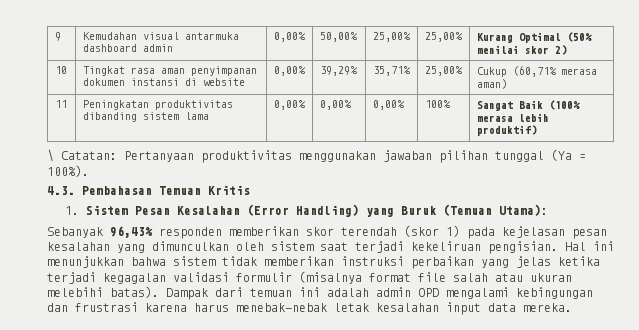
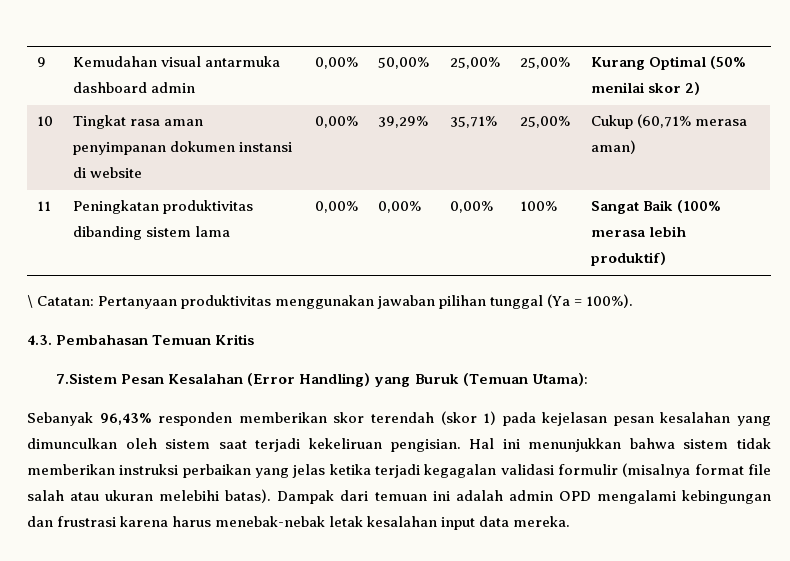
[64,205,128,215] 1. Sistem -> [56,373,118,384] 7.Sistem

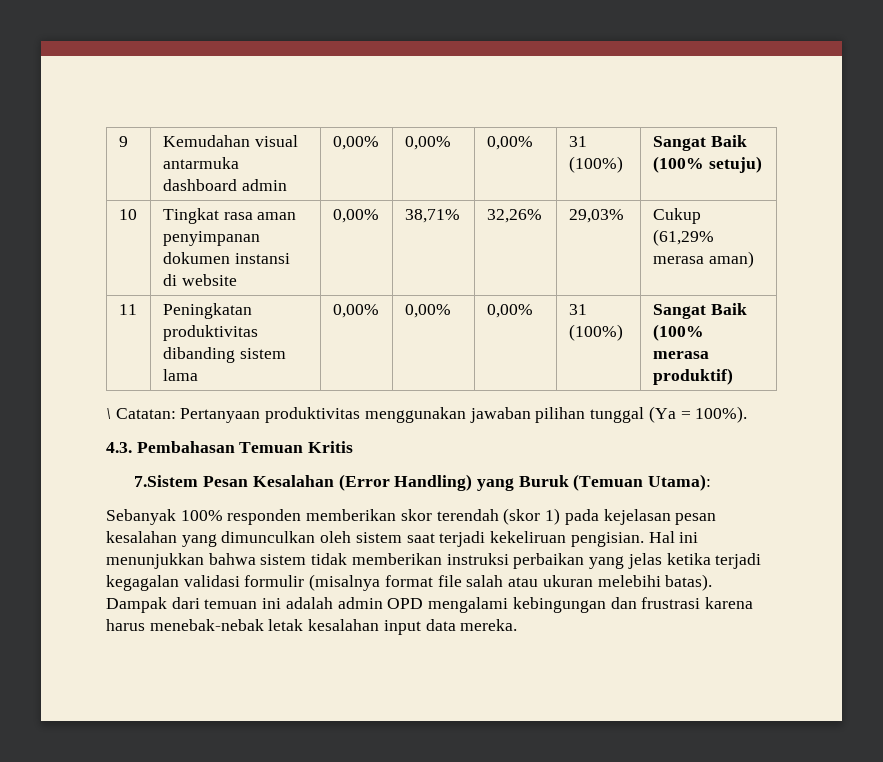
[377,57,429,69] [449,57,500,69] [519,57,570,69] [590,56,746,70] [590,82,700,95] 50,00% | 25,00% | 25,00% | Kurang Optimal (50% menilai skor 2) -> [404,136,451,150] [486,136,533,150] [568,136,587,147] [568,156,623,173] [652,135,747,151] [652,156,762,173] 0,00% | 0,00% | 31 (100%) | Sangat Baik (100% setuju)
[377,116,428,128] [449,116,497,128] [519,116,570,128] 39,29% | 35,71% | 25,00% -> [404,209,460,223] [486,209,542,223] [568,209,624,223] 38,71% | 32,26% | 29,03%
[636,114,691,128] (60,71% -> [652,229,714,246] (61,29%
[519,201,557,211] 100% -> [568,304,587,315] [568,324,623,341] 31 (100%)
[648,226,686,237] lebih -> (709, 355) none
[99,413,152,425] 96,43% -> [180,510,223,521] 100%

